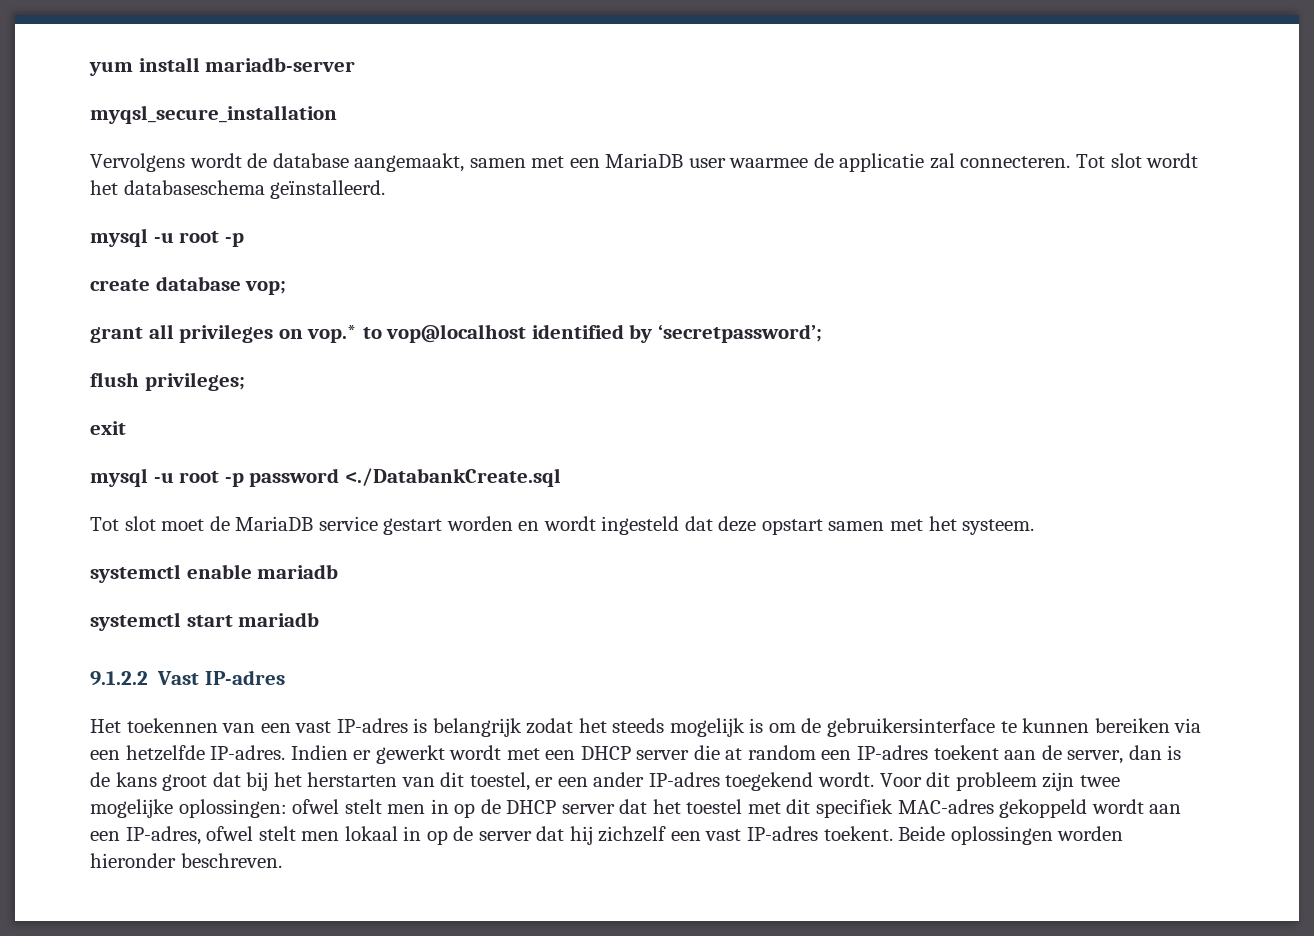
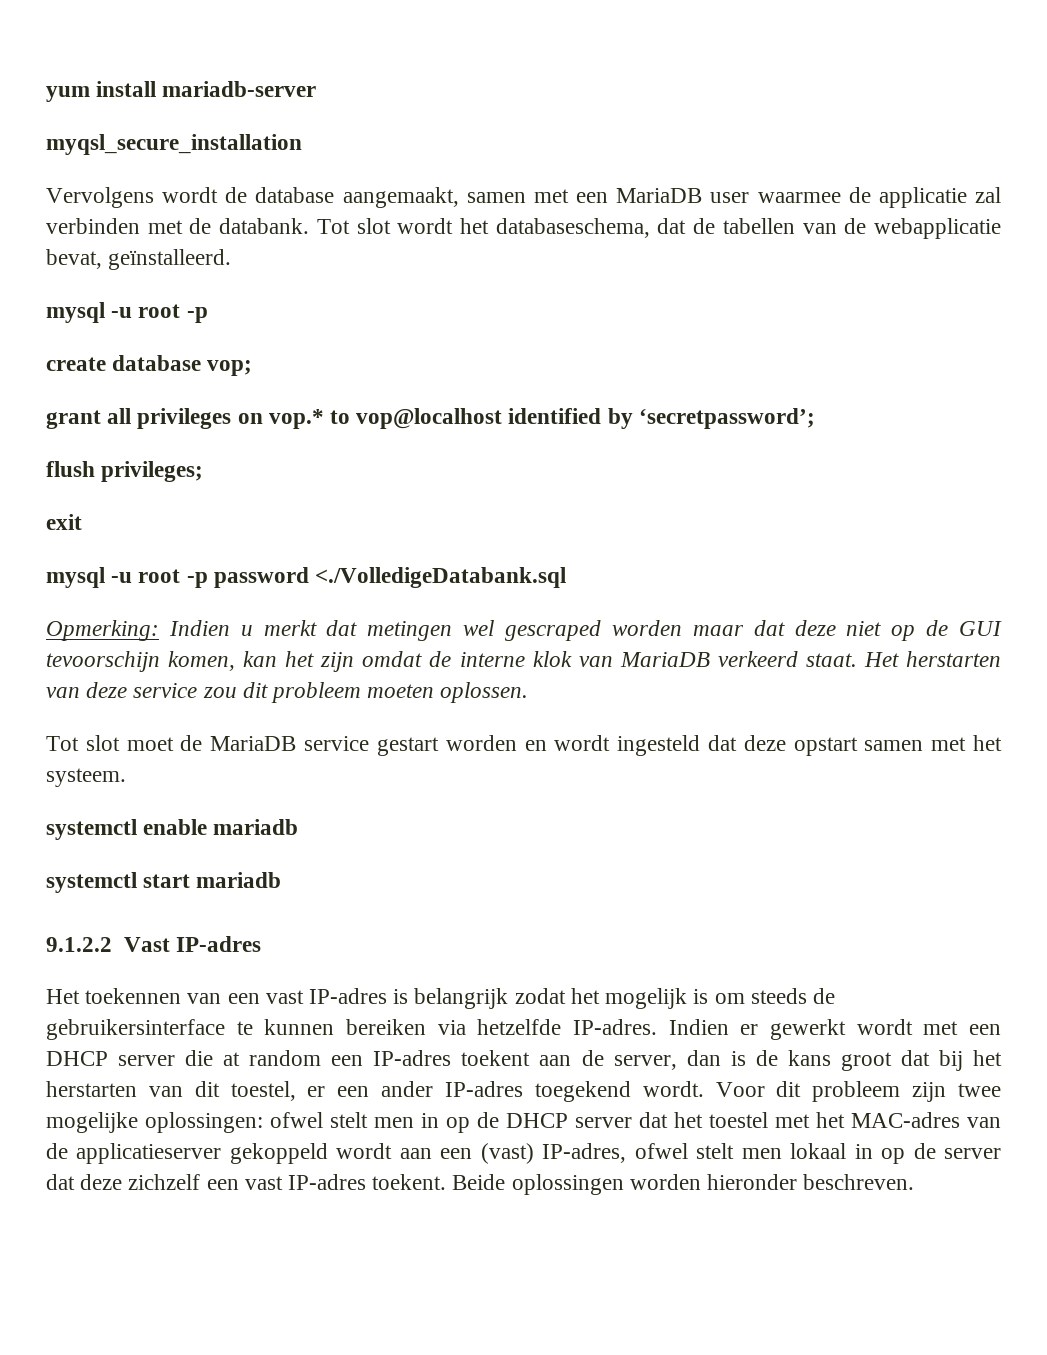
[960,153,1199,168] [90,180,265,195] connecteren. Tot slot wordt het databaseschema -> [46,218,1001,239] [46,249,102,269] verbinden met de databank. Tot slot wordt het databaseschema, dat de tabellen van de webapplicatie bevat,
[344,468,561,487] <./DatabankCreate.sql -> [315,567,567,588] [46,620,1003,641] [46,651,1001,672] [46,682,529,703] <./VolledigeDatabank.sql // Opmerking: Indien u merkt dat metingen wel gescraped worden maar dat deze niet op de GUI tevoorschijn komen, kan het zijn omdat de interne klok van MariaDB verkeerd staat. Het herstarten van deze service zou dit probleem moeten oplossen.
[612,718,665,733] steeds -> (600, 996) none
(796, 728) none -> [750,988,807,1004] steeds
[90,750,120,760] een -> (466, 1027) none
[786,799,994,818] dit specifiek MAC-adres -> [816,1112,1001,1128] [46,1143,222,1164] het MAC-adres van de applicatieserver
(120, 836) none -> [480,1143,534,1164] (vast)
[569,826,593,845] hij -> [80,1174,123,1190] deze

